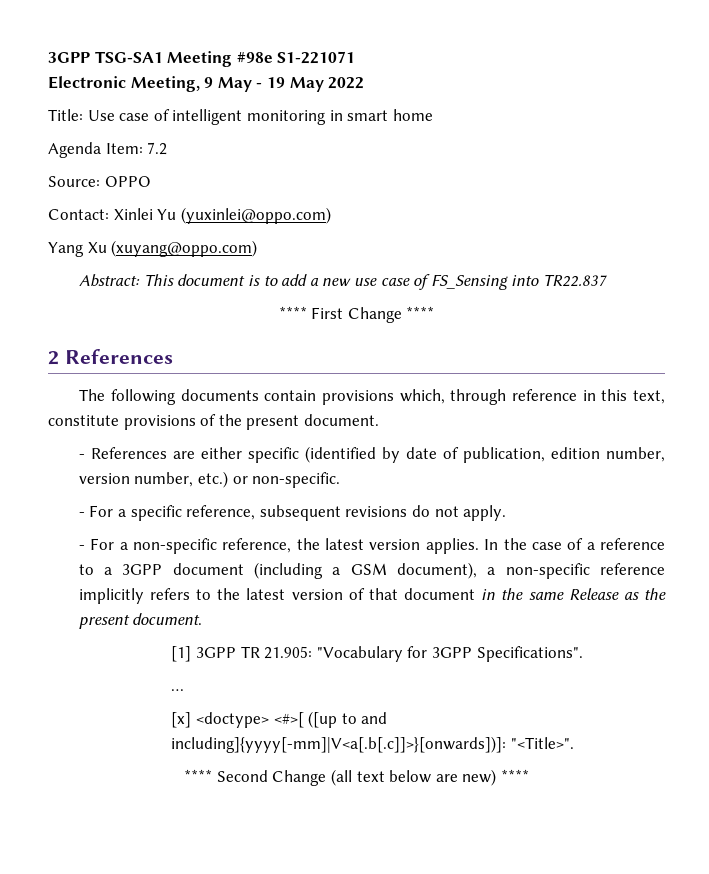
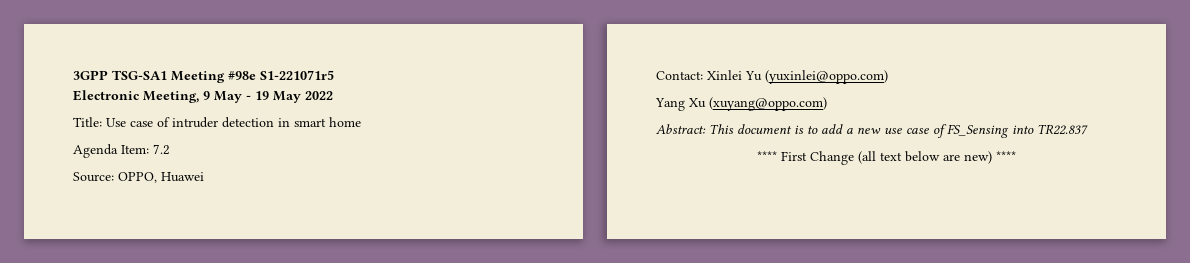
[277,51,356,64] S1-221071 -> [260,70,334,80] S1-221071r5
[172,109,326,125] intelligent monitoring -> [172,117,274,128] intruder detection
[104,176,151,187] OPPO -> [118,172,204,183] OPPO, Huawei
[406,306,435,319] [48,349,173,365] [79,389,666,405] [48,414,379,430] [78,446,665,463] [78,471,341,488] [78,505,507,521] [78,538,666,554] [78,562,666,579] [78,588,666,604] [78,613,203,629] [171,646,583,662] [171,689,185,691] [171,711,388,728] [171,736,575,753] [184,769,327,786] **** // 2 References // The following documents contain provisions which, through reference in this text, constitute provisions of the present document. // - References are either specific (identified by date of publication, edition number, version number, etc.) or non-specific. // - For a specific reference, subsequent revisions do not apply. // - For a non-specific reference, the latest version applies. In the case of a reference to a 3GPP document (including a GSM document), a non-specific reference implicitly refers to the latest version of that document in the same Release as the present document. // [1] 3GPP TR 21.905: "Vocabulary for 3GPP Specifications". // … // [x] <doctype> <#>[ ([up to and including]{yyyy[-mm]|V<a[.b[.c]]>}[onwards])]: "<Title>". // **** Second Change -> (854, 158) none

